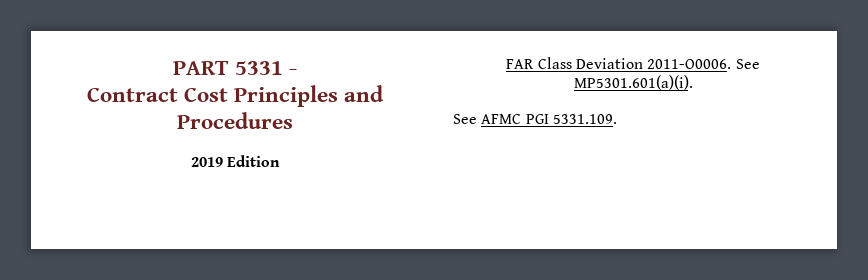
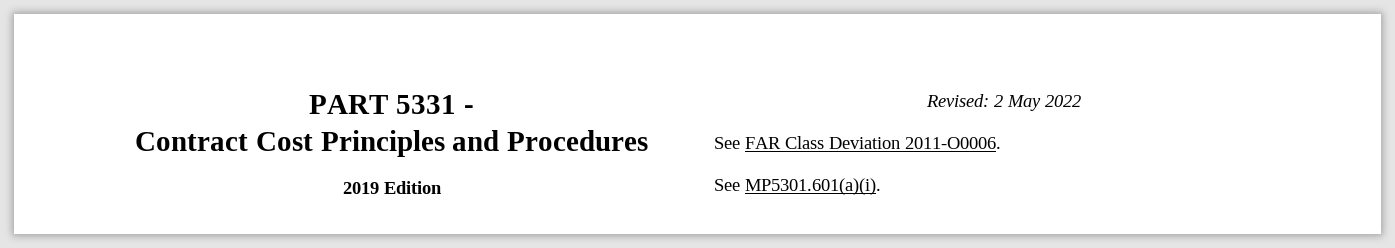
(281, 161) none -> [925,94,1081,111] [714,137,740,149] Revised: 2 May 2022 // See
(732, 64) none -> (1001, 143) //
[453,114,617,124] // See AFMC PGI 5331.109. -> (881, 186) none

